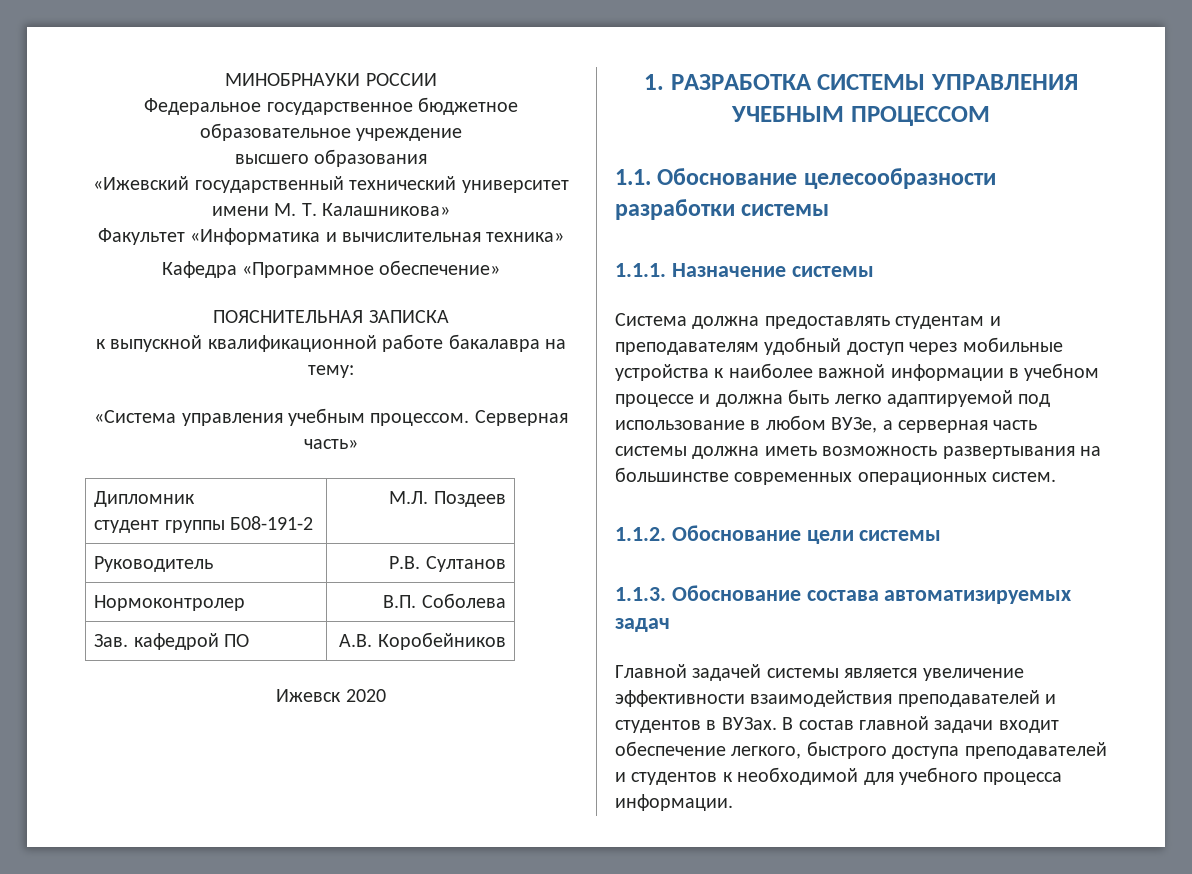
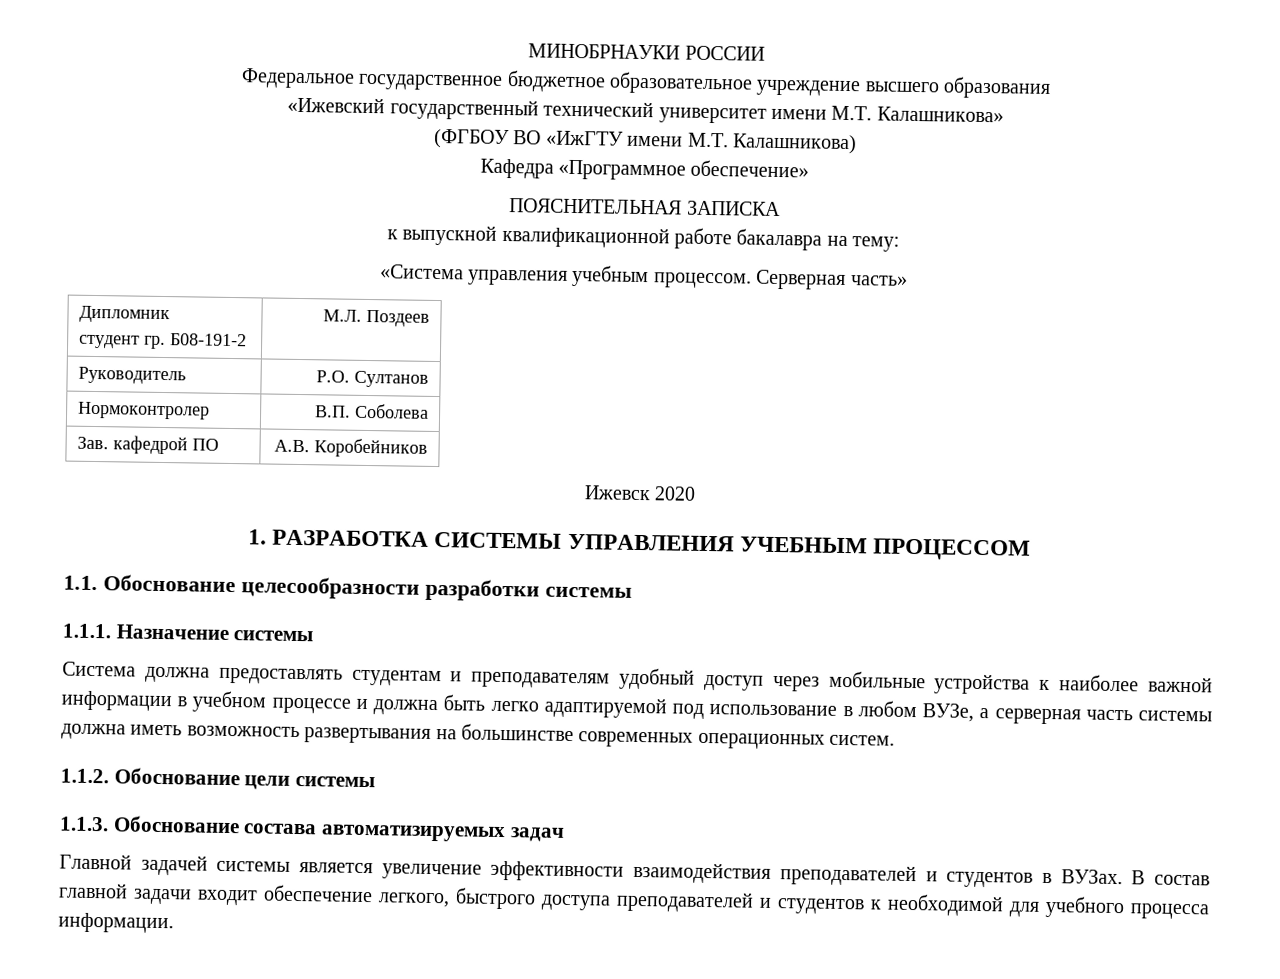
(463, 134) // -> (862, 88) none
[274,203,317,216] М. Т. -> [831,105,873,121] М.Т.
[97,228,565,245] Факультет «Информатика и вычислительная техника» -> [433,128,857,155] (ФГБОУ ВО «ИжГТУ имени М.Т. Калашникова)
[164,520,225,533] группы -> [143,335,166,350] гр.
[389,556,421,569] Р.В. -> [316,370,351,383] Р.О.

